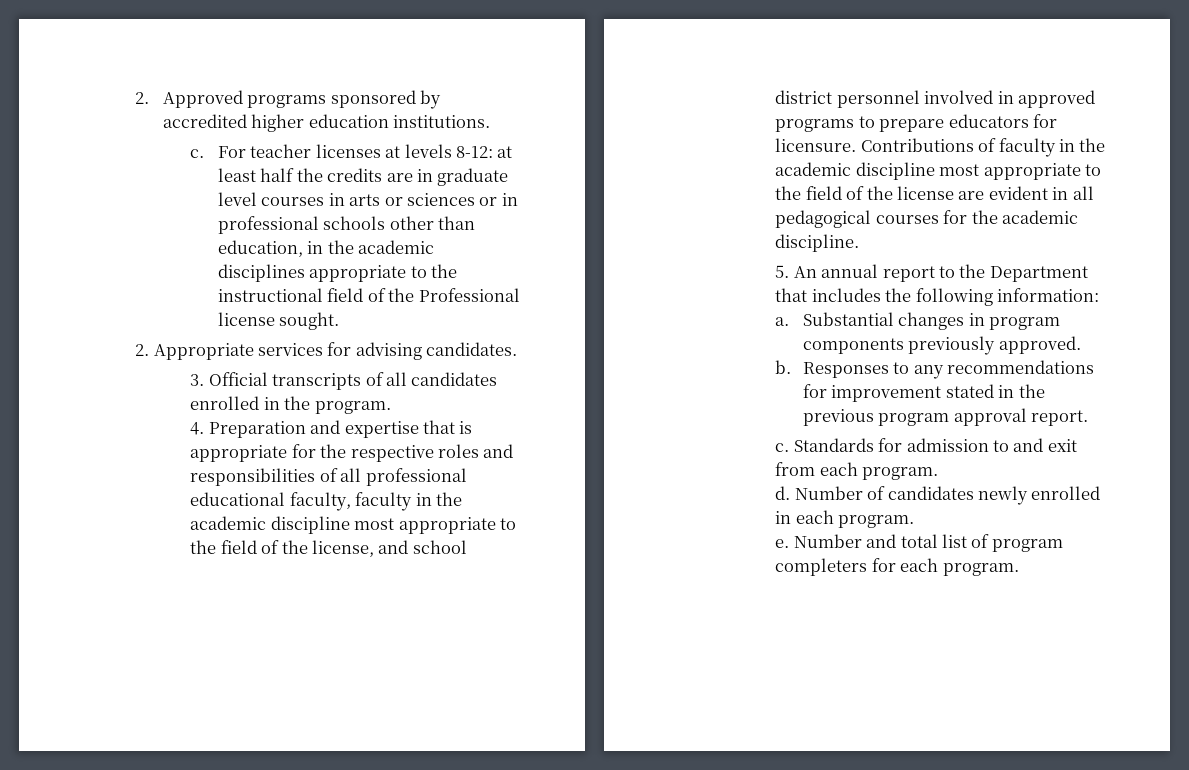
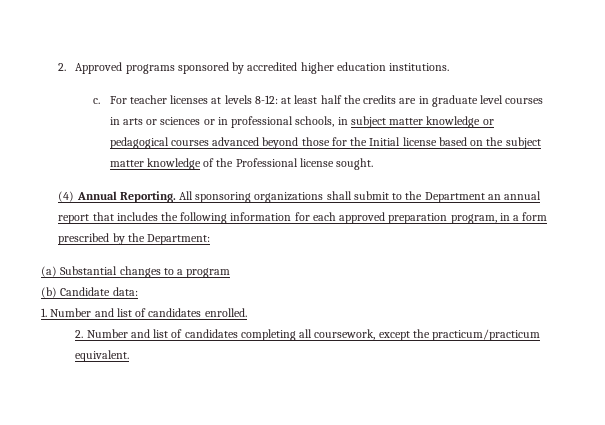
[323,216,476,230] [217,240,435,257] [217,264,458,282] [217,288,364,302] schools other than education, in the academic disciplines appropriate to the instructional field -> [295,116,494,128] [109,137,541,149] [109,158,201,170] schools, in subject matter knowledge or pedagogical courses advanced beyond those for the Initial license based on the subject matter knowledge
[135,342,518,360] [190,372,498,390] [190,396,391,414] [190,420,473,438] [190,444,514,462] [190,468,467,486] [190,492,462,511] [190,516,516,534] [190,540,467,557] [775,90,1095,108] [775,114,1057,132] [775,138,1106,157] [775,162,1101,180] [775,186,1094,200] [775,210,1078,228] [775,234,860,252] [775,264,1088,282] [775,288,1099,306] [775,312,1061,330] [802,336,1081,355] [775,360,1095,379] [802,384,1045,402] [802,408,1089,426] [775,438,1077,452] [775,462,939,480] [775,486,1101,505] [775,510,915,528] [775,534,1063,552] [775,558,1019,576] 2. Appropriate services for advising candidates. // 3. Official transcripts of all candidates enrolled in the program. // 4. Preparation and expertise that is appropriate for the respective roles and responsibilities of all professional educational faculty, faculty in the academic discipline most appropriate to the field of the license, and school district personnel involved in approved programs to prepare educators for licensure. Contributions of faculty in the academic discipline most appropriate to the field of the license are evident in all pedagogical courses for the academic discipline. // 5. An annual report to the Department that includes the following information: // a. Substantial changes in program components previously approved. // b. Responses to any recommendations for improvement stated in the previous program approval report. // c. Standards for admission to and exit from each program. // d. Number of candidates newly enrolled in each program. // e. Number and total list of program completers for each program. -> [58,191,542,203] [58,212,548,224] [58,233,210,245] [41,266,231,278] [41,287,138,298] [41,308,247,317] [75,329,541,341] [75,350,130,362] (4) Annual Reporting. All sponsoring organizations shall submit to the Department an annual report that includes the following information for each approved preparation program, in a form prescribed by the Department: // (a) Substantial changes to a program // (b) Candidate data: // 1. Number and list of candidates enrolled. // 2. Number and list of candidates completing all coursework, except the practicum/practicum equivalent.

